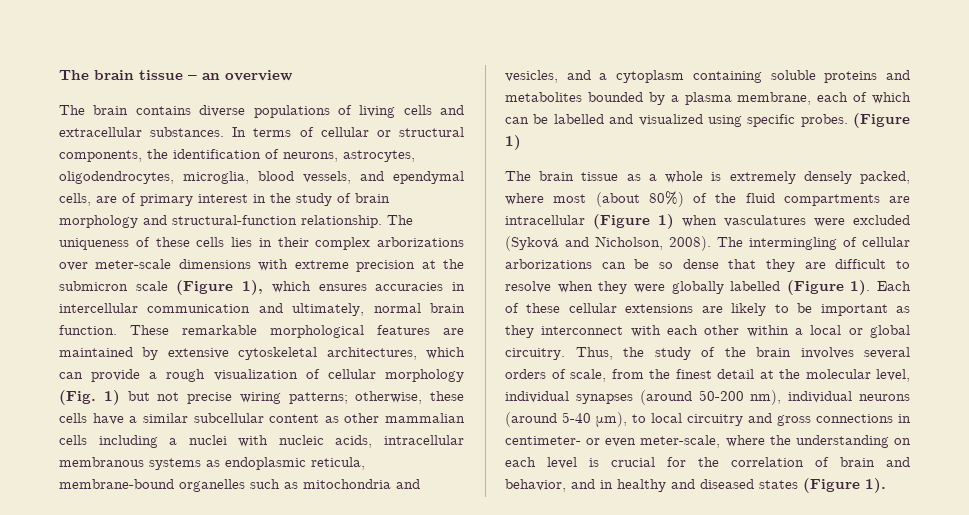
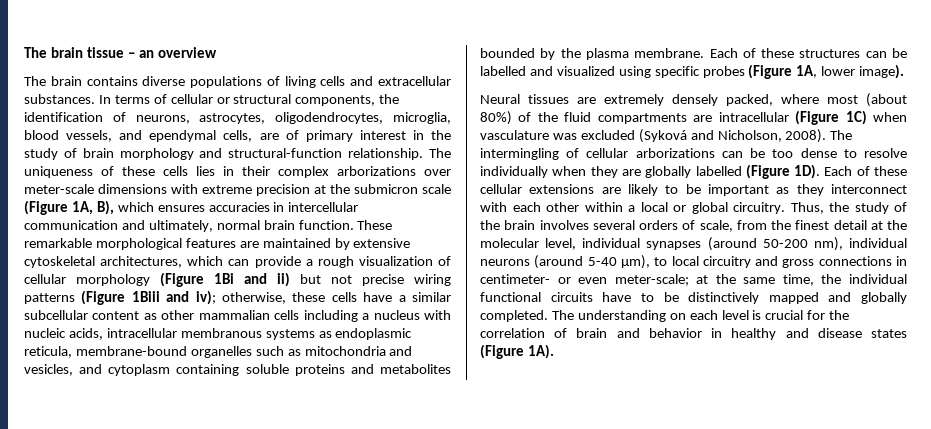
[242,280,264,295] 1), -> [71,200,114,215] 1A, B),
[59,390,348,405] (Fig. 1) but not precise wiring patterns; -> [160,272,451,287] [24,290,216,305] (Figure 1Bi and ii) but not precise wiring patterns (Figure 1Biii and iv);
[188,435,227,445] nuclei -> [373,310,420,320] nucleus
[599,73,608,80] a -> (103, 369) none
[670,92,911,105] a plasma membrane, each of which -> [560,48,861,60] the plasma membrane. Each of these structures
[800,113,910,128] [505,135,521,150] [505,171,722,183] probes. (Figure 1) // The brain tissue as a whole is -> [702,64,905,79] [480,94,596,104] probes (Figure 1A, lower image). // Neural tissues are
[658,214,845,229] 1) when vasculatures were -> [845,110,907,125] [480,130,577,140] 1C) when vasculature was
[659,259,910,272] [505,281,665,294] so dense that they are difficult to resolve when they were -> [772,148,907,158] [480,166,641,178] too dense to resolve individually when they are
[850,280,871,295] 1). -> [794,164,821,179] 1D).
[640,435,791,448] meter-scale, where the -> [614,274,907,286] [480,292,907,304] [480,310,574,322] meter-scale; at the same time, the individual functional circuits have to be distinctively mapped and globally completed. The
[505,479,595,492] behavior, and -> [648,328,702,338] behavior
[700,479,754,489] diseased -> [817,328,862,338] disease
[865,478,886,493] 1). -> [527,344,554,359] 1A).

